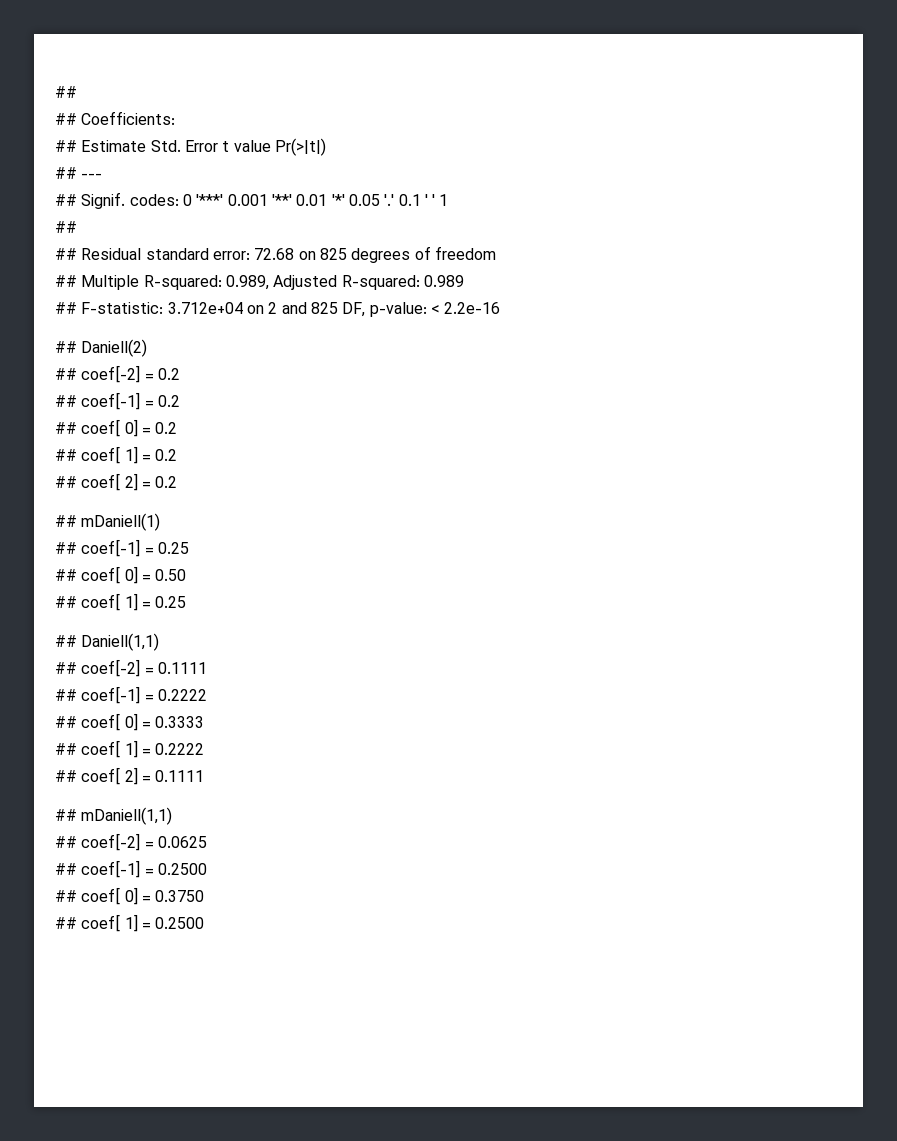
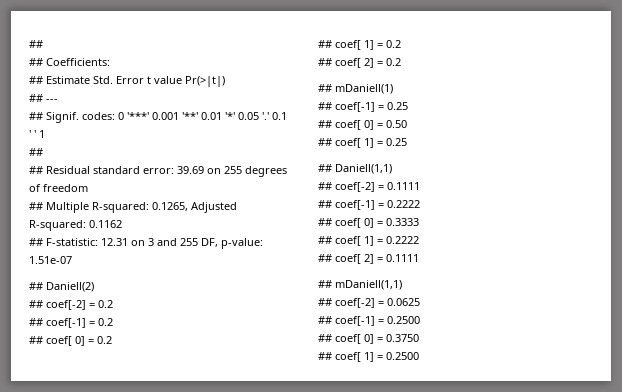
[254,248,347,260] 72.68 on 825 -> [177,166,242,174] 39.69 on 255
[225,275,269,290] 0.989, -> [152,202,188,211] 0.1265,
[423,275,464,287] 0.989 -> [89,220,122,228] 0.1162
[167,302,501,317] 3.712e+04 on 2 and 825 DF, p-value: < 2.2e-16 -> [101,238,263,249] [29,256,72,264] 12.31 on 3 and 255 DF, p-value: 1.51e-07

